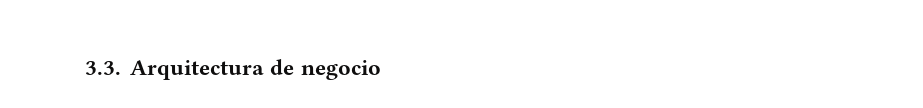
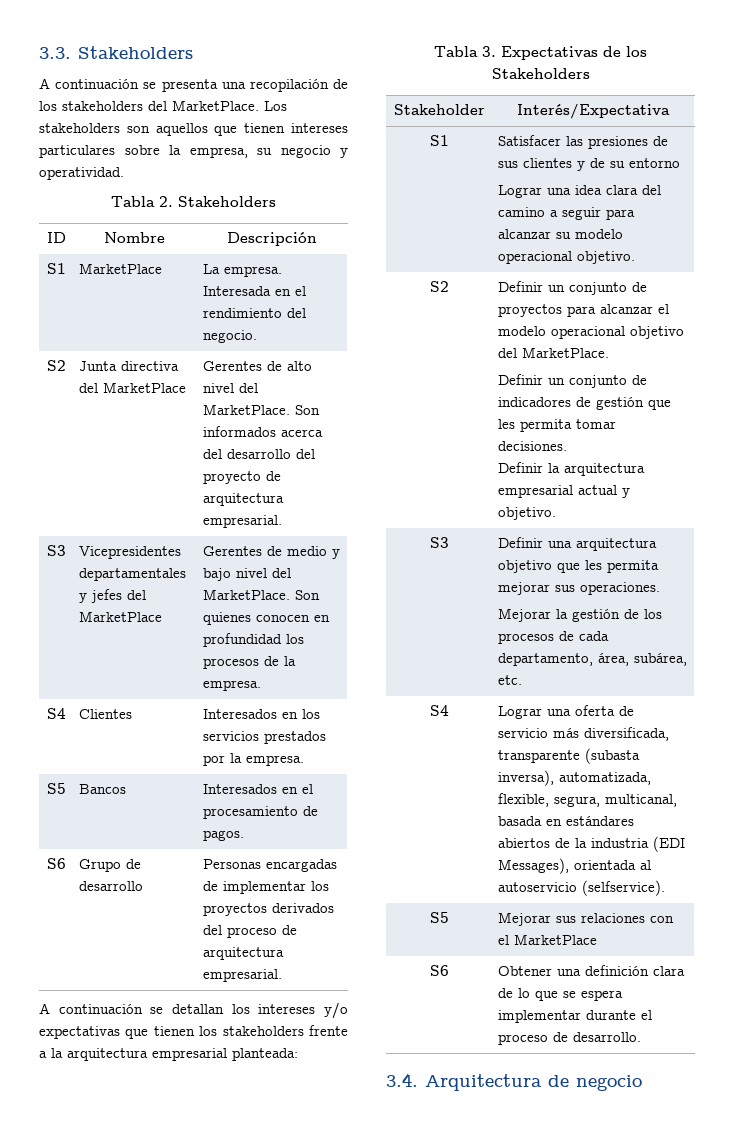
(121, 68) none -> [78,46,194,59] [39,78,348,92] [39,100,287,111] [39,123,348,136] [39,145,348,158] [39,167,124,180] [111,196,276,207] [46,232,66,243] [104,232,165,243] [227,232,317,246] [46,263,66,274] [78,263,162,274] [202,264,282,277] [202,286,306,296] [202,308,306,318] [202,330,257,343] [46,360,66,371] [78,361,179,371] [78,382,186,393] [202,361,312,371] [202,383,258,393] [202,404,320,415] [202,426,323,437] [202,449,315,459] [202,471,281,484] [202,493,284,506] [202,515,282,528] [46,545,66,556] [78,546,181,559] [78,568,186,581] [78,589,146,603] [78,611,162,622] [202,546,340,559] [202,568,291,581] [202,589,320,600] [202,612,330,625] [202,633,304,647] [202,656,296,669] [202,680,261,691] [46,708,66,719] [78,709,132,719] [202,709,320,719] [202,731,326,744] [202,753,304,766] [46,783,66,794] [78,784,126,794] [202,784,313,794] [202,806,318,819] [202,830,244,841] [46,858,66,869] [78,859,141,872] [78,881,143,891] [202,859,337,872] [202,881,329,894] [202,903,334,916] [202,925,297,938] [202,947,284,960] [202,969,282,982] [39,1002,348,1019] [39,1025,348,1039] [39,1048,298,1061] [434,46,647,60] [491,68,590,79] [393,104,485,115] [517,104,670,119] [429,135,449,146] [497,135,668,149] [497,158,680,171] [497,185,661,198] [497,207,635,220] [497,229,623,239] [497,251,635,264] [429,281,449,292] [497,281,647,295] [497,304,669,317] [497,326,684,339] [497,347,609,358] [497,374,647,388] [497,397,671,410] [497,419,616,432] [497,441,567,451] [497,462,645,476] [497,485,630,498] [497,507,556,520] [429,537,449,548] [497,537,657,551] [497,560,659,573] [497,582,660,595] [497,608,662,622] [497,631,609,644] [497,653,687,666] [497,675,522,685] [429,705,449,716] [497,705,634,719] [497,727,669,741] [497,748,640,764] [497,770,651,786] [497,793,677,807] [497,816,634,826] [497,836,685,852] [497,858,651,874] [497,880,665,896] [429,912,449,923] [497,912,674,926] [497,934,597,945] [429,965,449,976] [497,965,685,976] [497,988,623,1001] [497,1010,652,1023] [497,1032,641,1045] [386,1073,418,1087] Stakeholders // A continuación se presenta una recopilación de los stakeholders del MarketPlace. Los stakeholders son aquellos que tienen intereses particulares sobre la empresa, su negocio y operatividad. // Tabla 2. Stakeholders // ID | Nombre | Descripción // S1 | MarketPlace | La empresa. Interesada en el rendimiento del negocio. // S2 | Junta directiva del MarketPlace | Gerentes de alto nivel del MarketPlace. Son informados acerca del desarrollo del proyecto de arquitectura empresarial. // S3 | Vicepresidentes departamentales y jefes del MarketPlace | Gerentes de medio y bajo nivel del MarketPlace. Son quienes conocen en profundidad los procesos de la empresa. // S4 | Clientes | Interesados en los servicios prestados por la empresa. // S5 | Bancos | Interesados en el procesamiento de pagos. // S6 | Grupo de desarrollo | Personas encargadas de implementar los proyectos derivados del proceso de arquitectura empresarial. // A continuación se detallan los intereses y/o expectativas que tienen los stakeholders frente a la arquitectura empresarial planteada: // Tabla 3. Expectativas de los Stakeholders // Stakeholder | Interés/Expectativa // S1 | Satisfacer las presiones de sus clientes y de su entorno // Lograr una idea clara del camino a seguir para alcanzar su modelo operacional objetivo. // S2 | Definir un conjunto de proyectos para alcanzar el modelo operacional objetivo del MarketPlace. // Definir un conjunto de indicadores de gestión que les permita tomar decisiones. // Definir la arquitectura empresarial actual y objetivo. // S3 | Definir una arquitectura objetivo que les permita mejorar sus operaciones. // Mejorar la gestión de los procesos de cada departamento, área, subárea, etc. // S4 | Lograr una oferta de servicio más diversificada, transparente (subasta inversa), automatizada, flexible, segura, multicanal, basada en estándares abiertos de la industria (EDI Messages), orientada al autoservicio (selfservice). // S5 | Mejorar sus relaciones con el MarketPlace // S6 | Obtener una definición clara de lo que se espera implementar durante el proceso de desarrollo. // 3.4.

